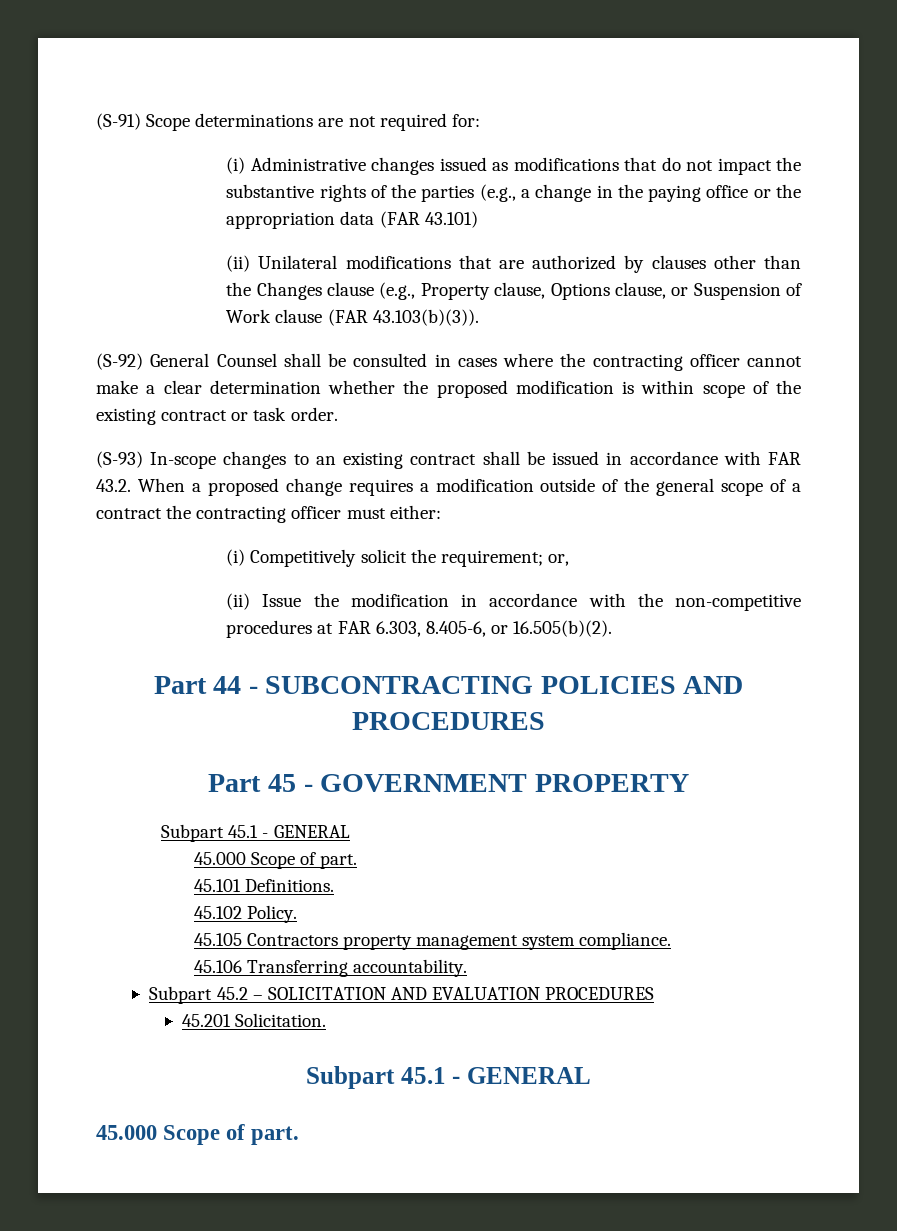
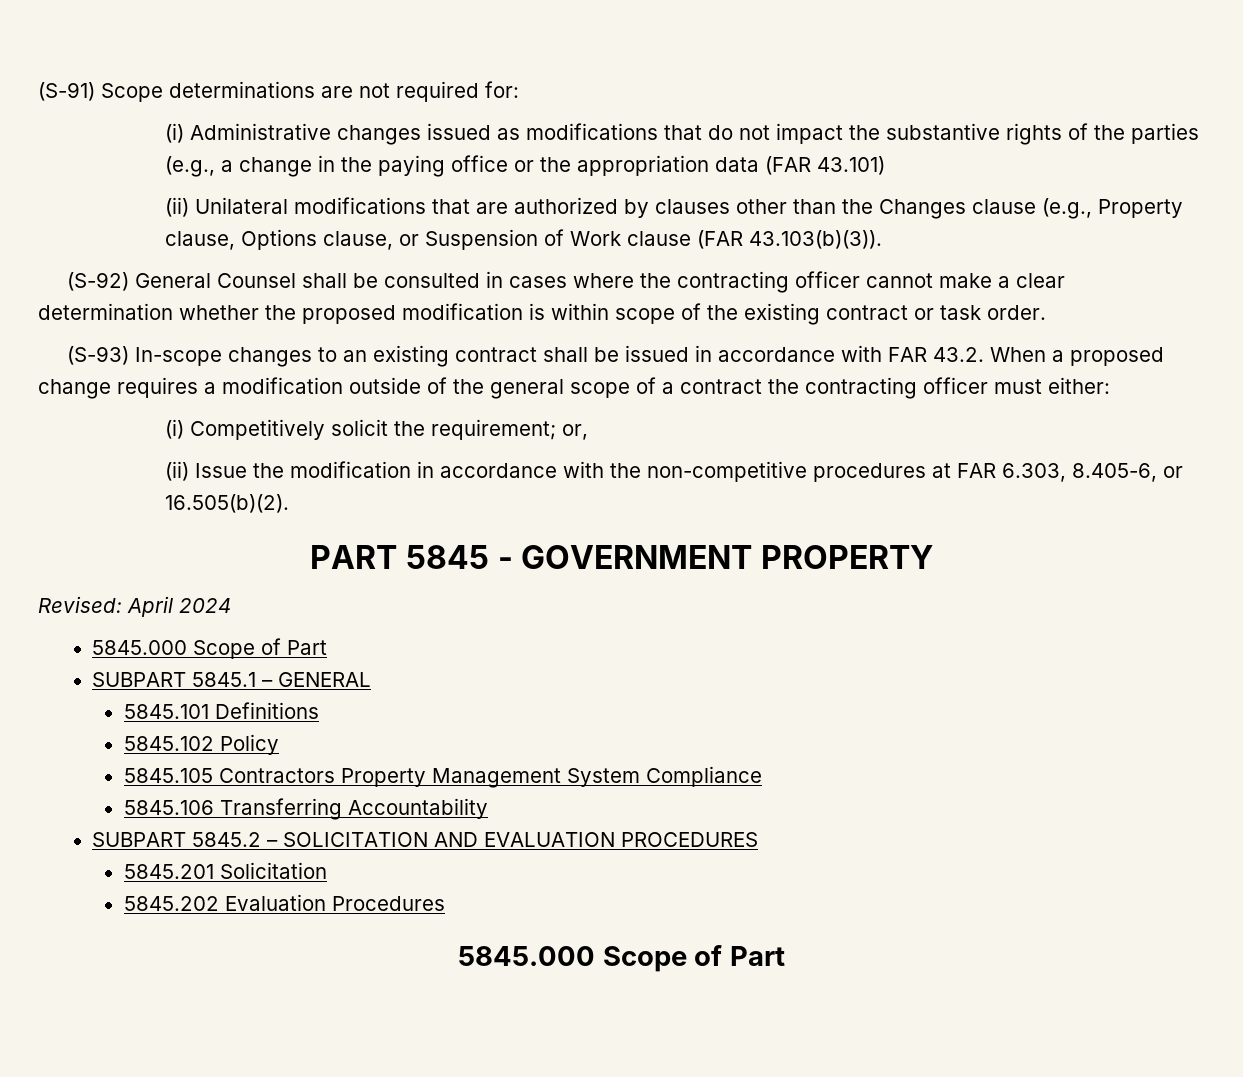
[153,676,744,694] [352,712,545,730] [208,774,689,792] [161,824,350,842] [193,852,358,869] [193,879,334,892] [193,905,297,923] [193,932,672,950] [193,959,467,977] [149,986,248,1004] Part 44 - SUBCONTRACTING POLICIES AND PROCEDURES // Part 45 - GOVERNMENT PROPERTY // Subpart 45.1 - GENERAL // 45.000 Scope of part. // 45.101 Definitions. // 45.102 Policy. // 45.105 Contractors property management system compliance. // 45.106 Transferring accountability. // Subpart 45.2 -> [310,545,933,569] [38,596,231,617] [92,638,328,659] [92,672,372,687] [123,702,319,719] [123,734,279,755] [123,766,762,788] [123,798,488,820] [92,832,262,847] PART 5845 - GOVERNMENT PROPERTY // Revised: April 2024 // 5845.000 Scope of Part // SUBPART 5845.1 – GENERAL // 5845.101 Definitions // 5845.102 Policy // 5845.105 Contractors Property Management System Compliance // 5845.106 Transferring Accountability // SUBPART 5845.2
[182,1013,327,1027] [305,1066,592,1089] [96,1124,300,1145] 45.201 Solicitation. // Subpart 45.1 - GENERAL // 45.000 Scope of part. -> [123,862,327,879] [123,894,445,911] [458,945,785,972] 5845.201 Solicitation // 5845.202 Evaluation Procedures // 5845.000 Scope of Part

